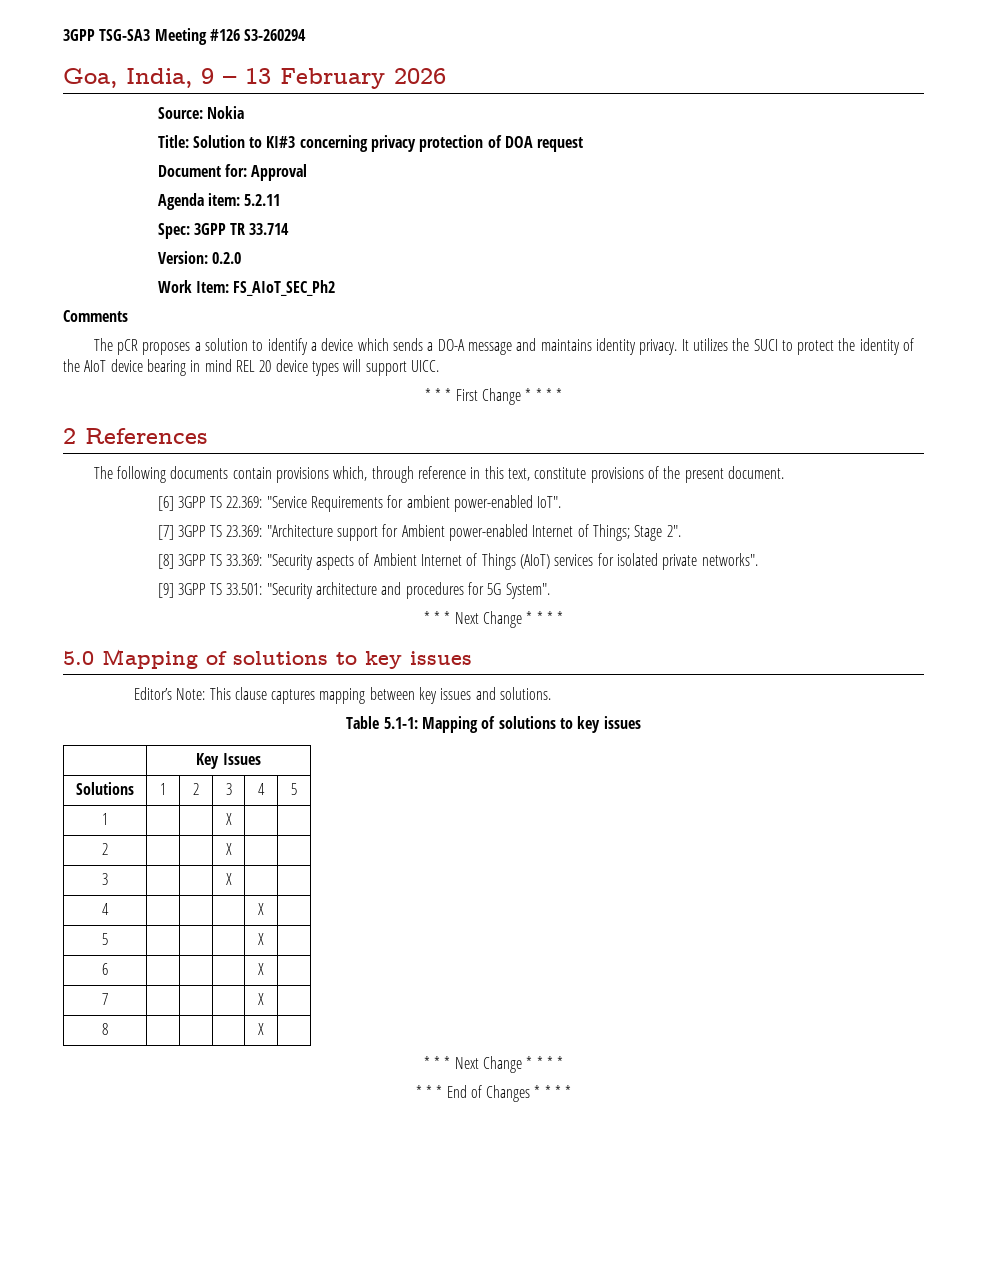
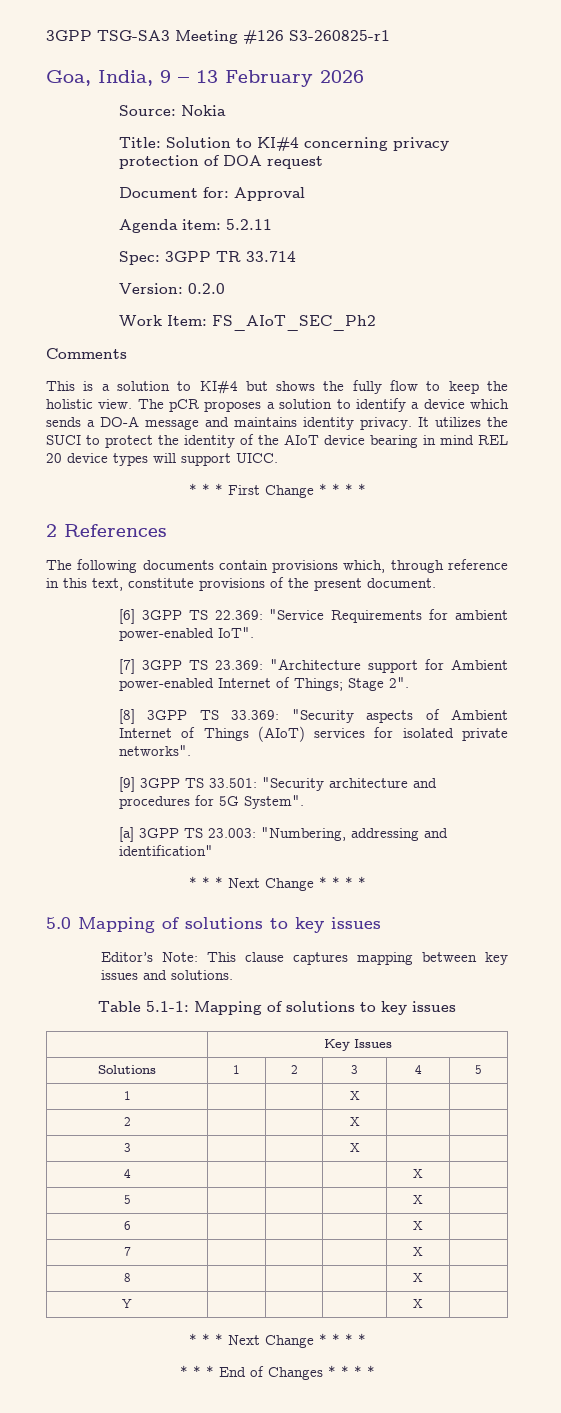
[244,29,307,41] S3-260294 -> [289,30,390,41] S3-260825-r1
[266,136,296,148] KI#3 -> [257,137,300,151] KI#4
(128, 316) none -> [46,380,509,394] [46,399,133,409] This is a solution to KI#4 but shows the fully flow to keep the holistic view.
(550, 591) none -> [119,827,449,842] [119,845,214,856] // [a] 3GPP TS 23.003: "Numbering, addressing and identification"
(264, 1029) none -> [122,1299,132,1308] [412,1299,423,1308] // Y | | | | X |

